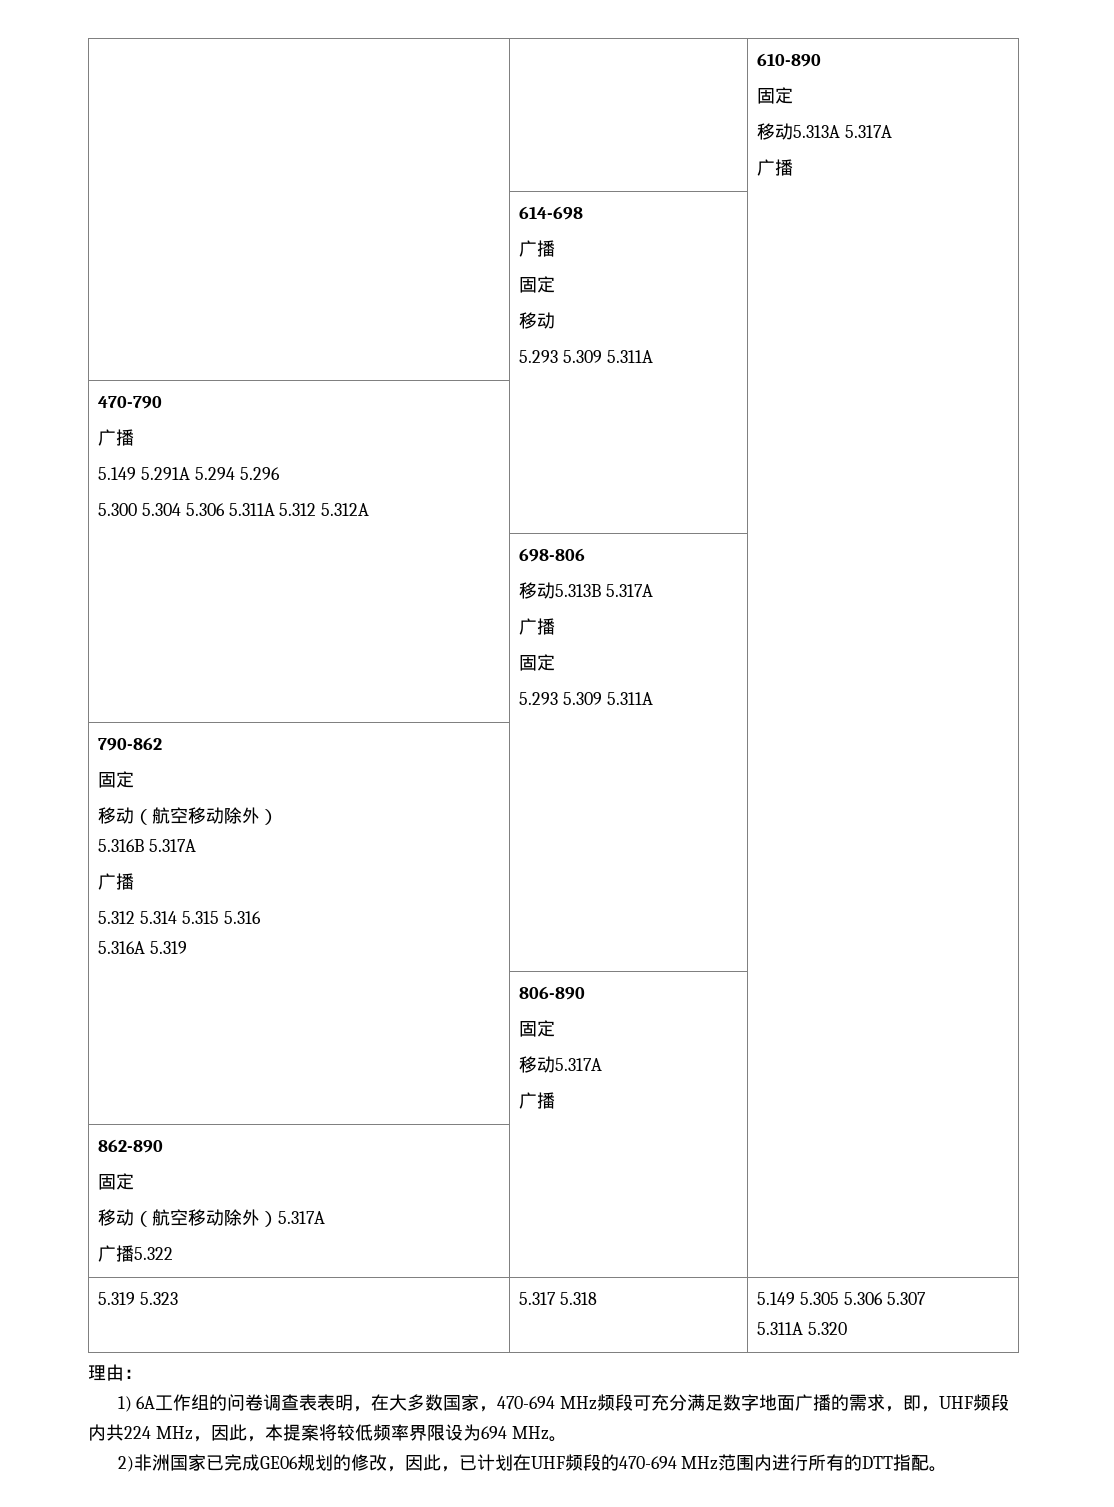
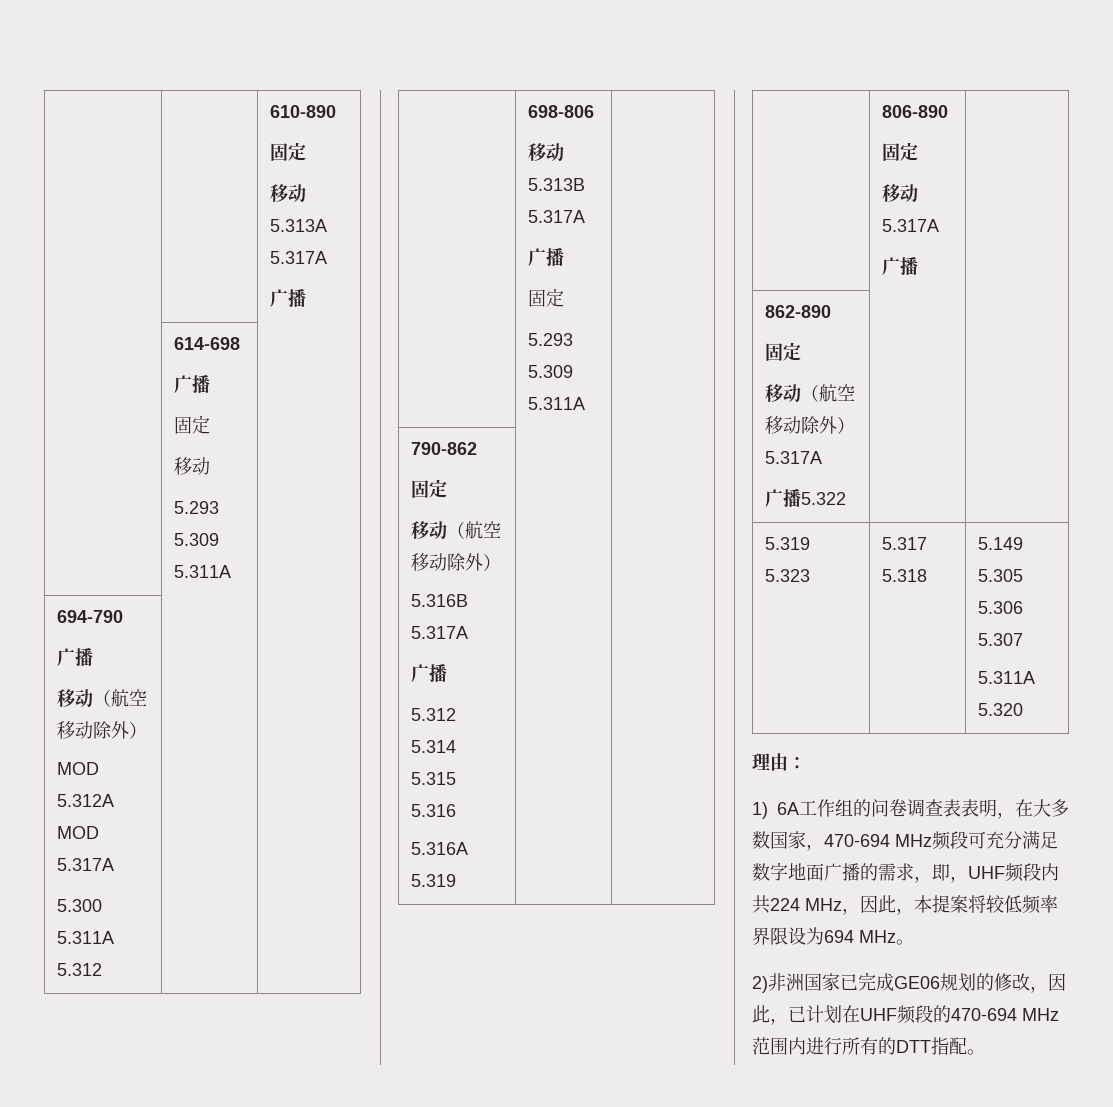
[98,396,163,409] [98,429,135,446] [98,467,280,480] 470-790 // 广播 // 5.149 5.291A 5.294 5.296 -> [57,610,124,623] [57,648,94,666] [57,689,148,707] [57,721,148,739] [57,762,100,775] [57,794,115,807] [57,826,100,839] [57,858,115,871] 694-790 // 广播 // 移动（航空移动除外） // MOD 5.312A MOD 5.317A
[141,503,225,516] 5.304 5.306 -> (103, 905) none
[321,503,370,516] 5.312A -> (103, 969) none

